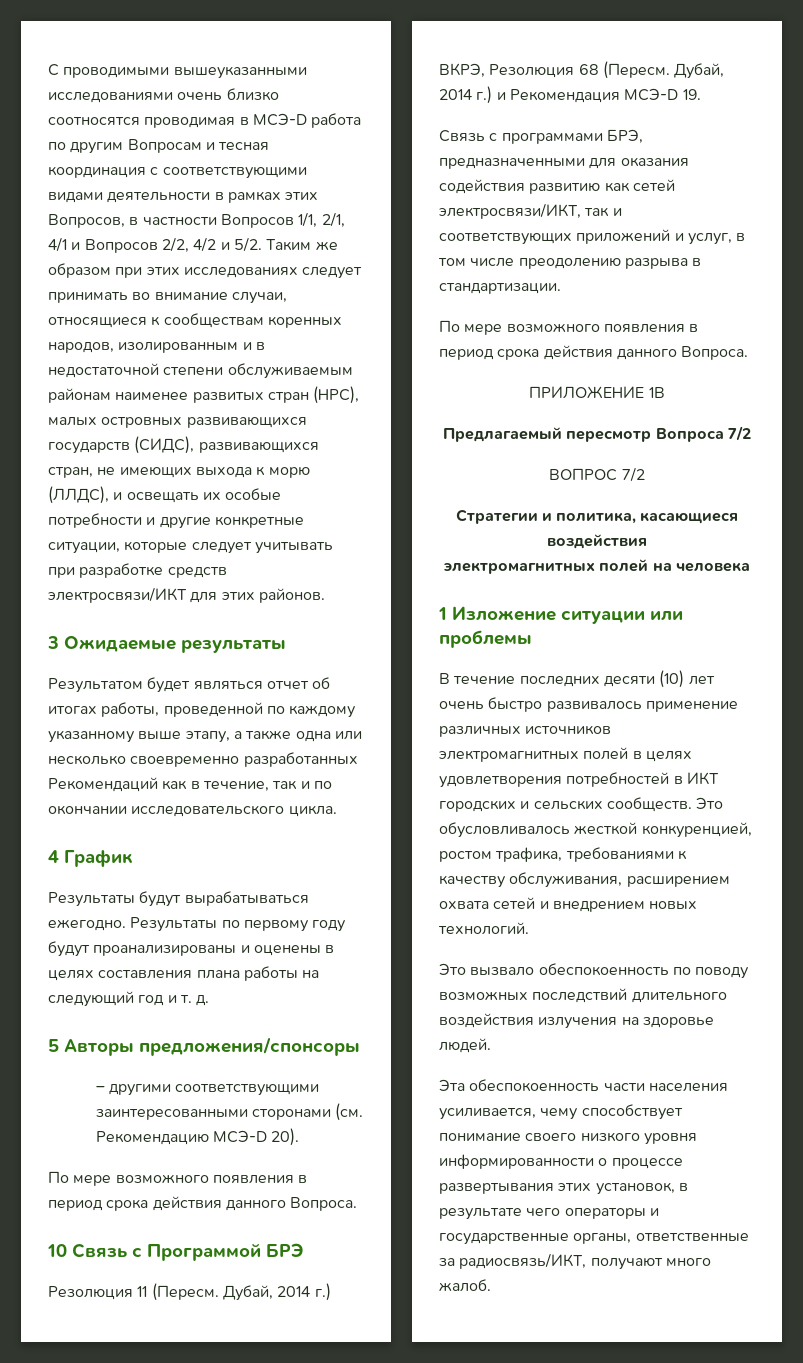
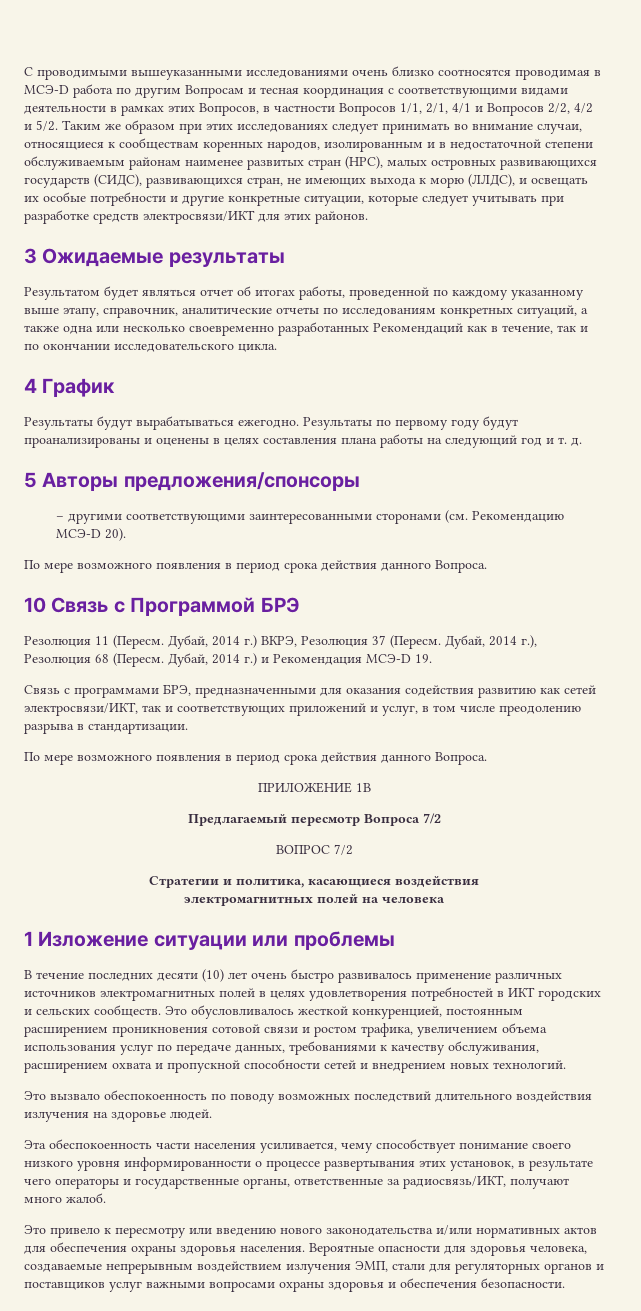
(230, 737) none -> [103,305,577,318] справочник, аналитические отчеты по исследованиям конкретных ситуаций,
(575, 71) none -> [372,635,537,649] [24,654,91,665] 37 (Пересм. Дубай, 2014 г.), Резолюция
[439,847,563,862] ростом трафика, -> [446,1008,523,1015] [24,1023,547,1037] [24,1044,285,1055] постоянным расширением проникновения сотовой связи и ростом трафика, увеличением объема использования услуг по передаче данных,
(489, 905) none -> [155,1059,320,1073] и пропускной способности
(491, 1285) none -> [24,1225,597,1238] [24,1242,587,1256] [24,1261,604,1274] [24,1278,565,1292] // Это привело к пересмотру или введению нового законодательства и/или нормативных актов для обеспечения охраны здоровья населения. Вероятные опасности для здоровья человека, создаваемые непрерывным воздействием излучения ЭМП, стали для регуляторных органов и поставщиков услуг важными вопросами охраны здоровья и обеспечения безопасности.

